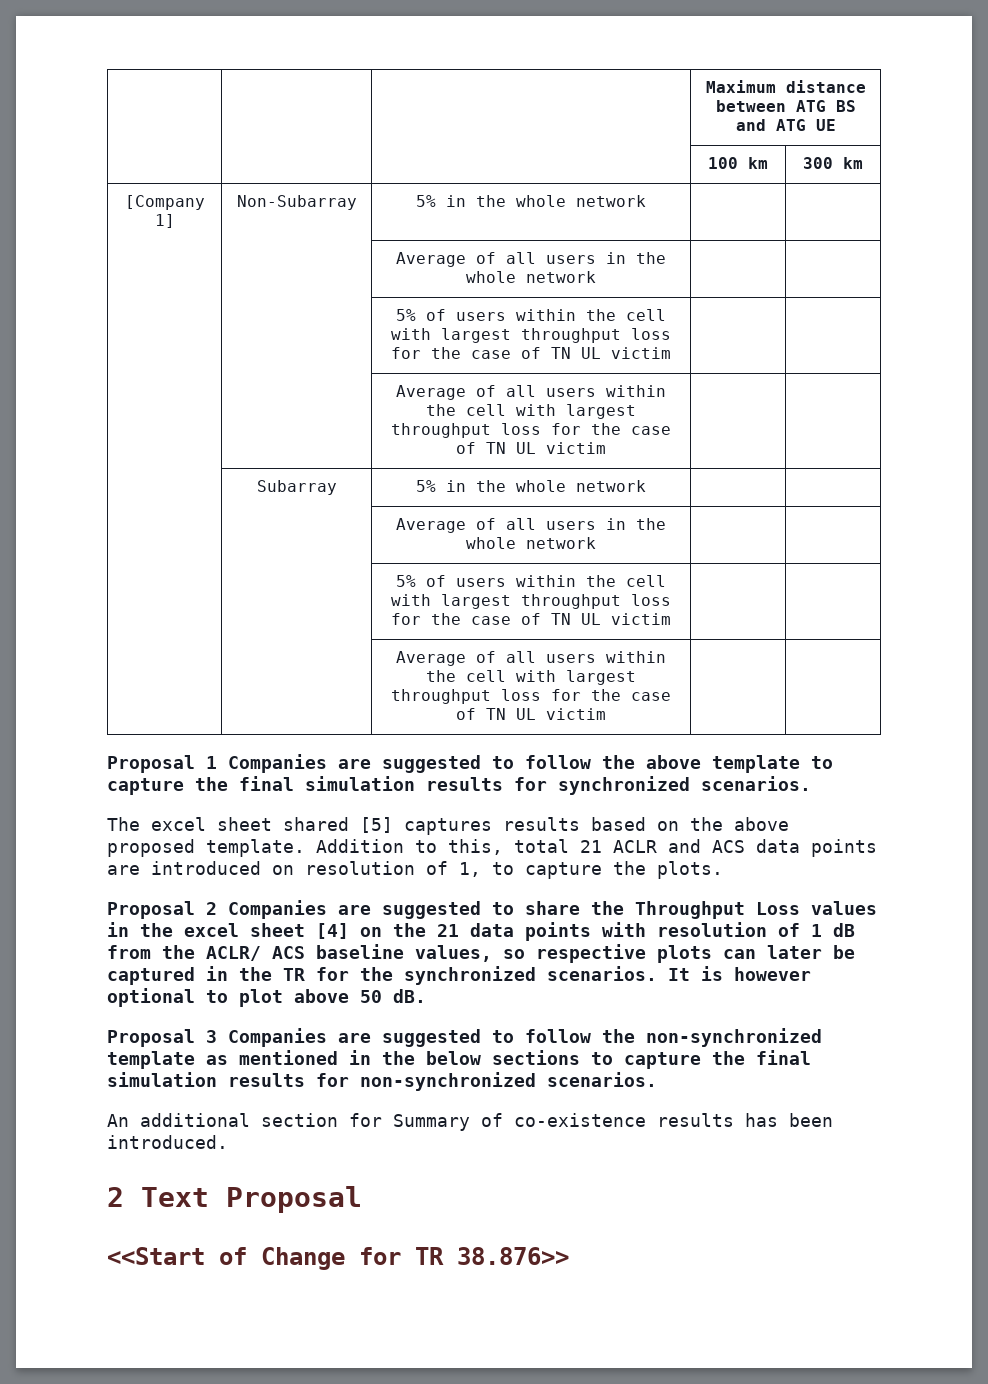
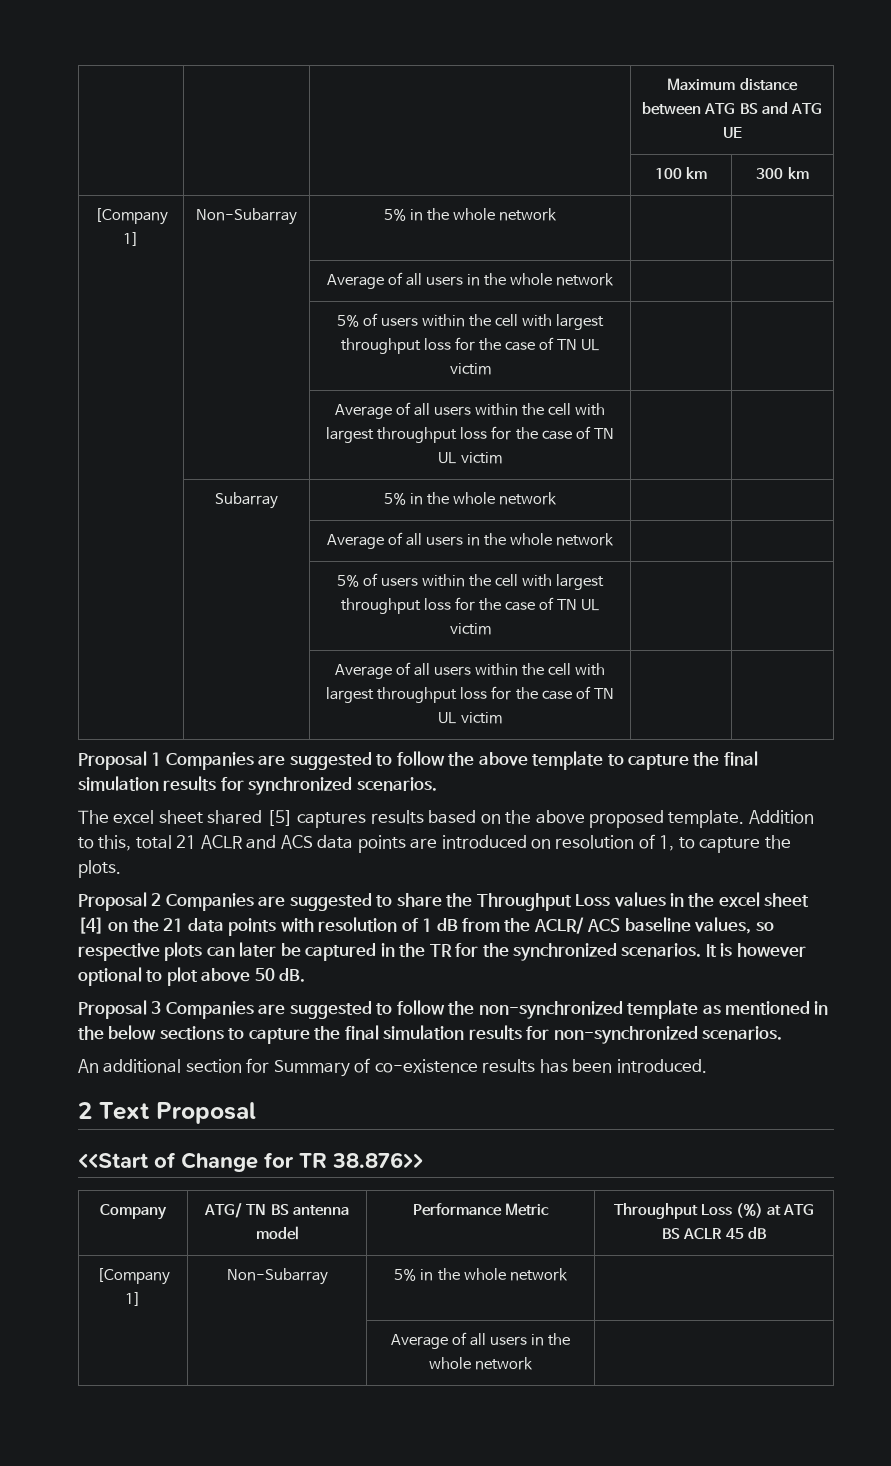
(569, 1256) none -> [100,1204,167,1220] [204,1203,349,1218] [255,1226,299,1240] [412,1203,550,1216] [613,1203,815,1219] [662,1227,767,1239] [96,1268,170,1285] [125,1292,141,1306] [226,1268,328,1285] [394,1268,568,1281] [390,1332,571,1349] [428,1357,534,1370] // Company | ATG/ TN BS antenna model | Performance Metric | Throughput Loss (%) at ATG BS ACLR 45 dB // [Company 1] | Non-Subarray | 5% in the whole network | // | | Average of all users in the whole network |

